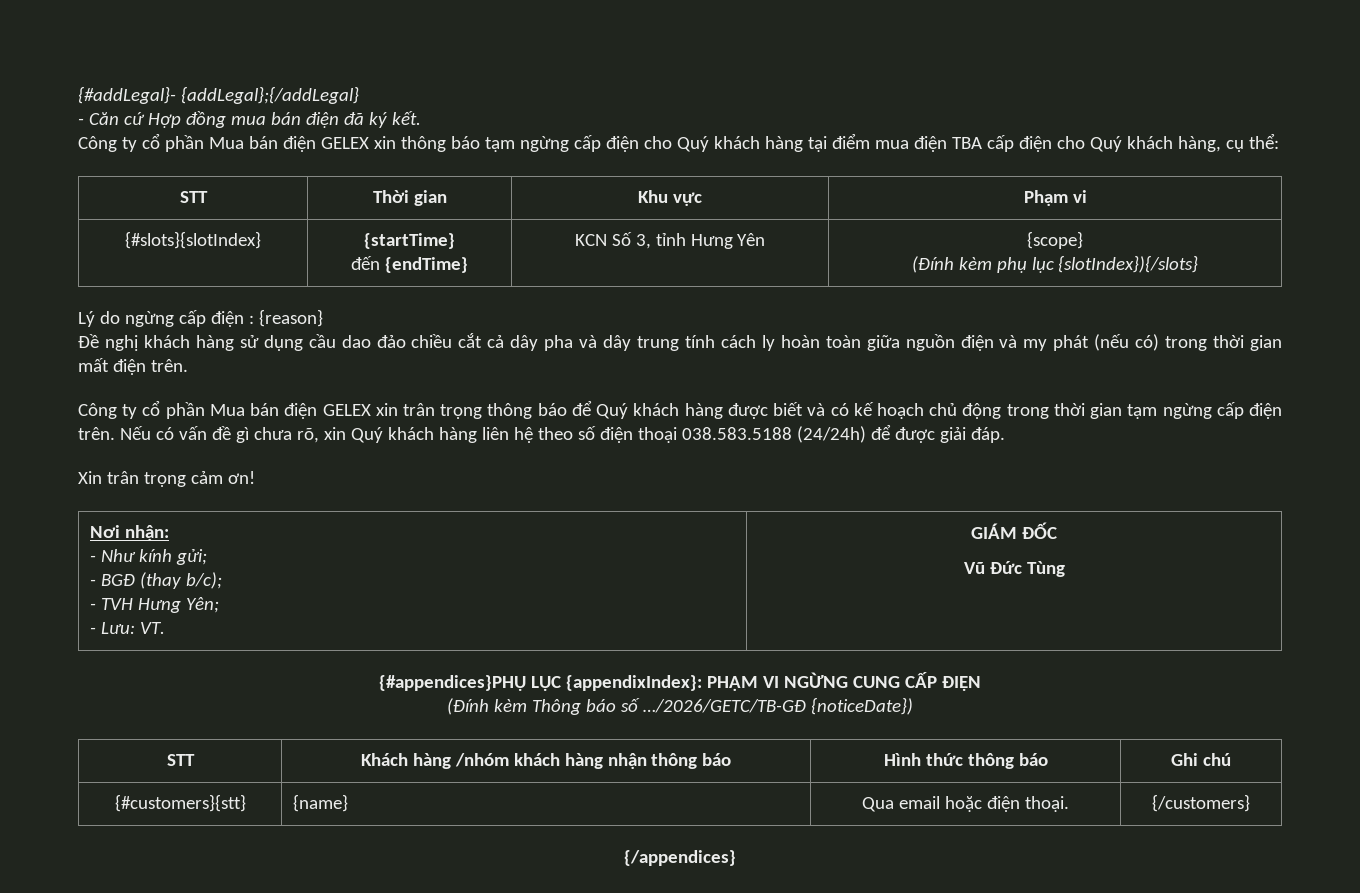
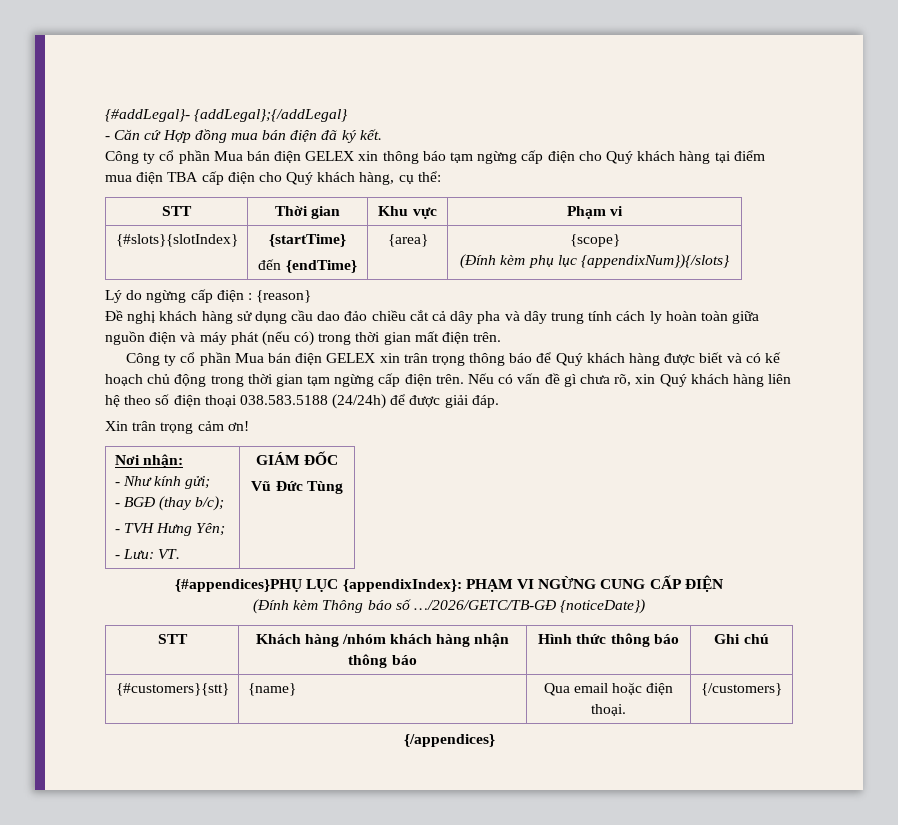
[574,232,766,249] KCN Số 3, tỉnh Hưng Yên -> [387,234,428,247] {area}
[1058,255,1199,273] {slotIndex}){/slots} -> [580,254,730,269] {appendixNum}){/slots}
[1023,339,1048,351] my -> [199,332,227,345] máy

